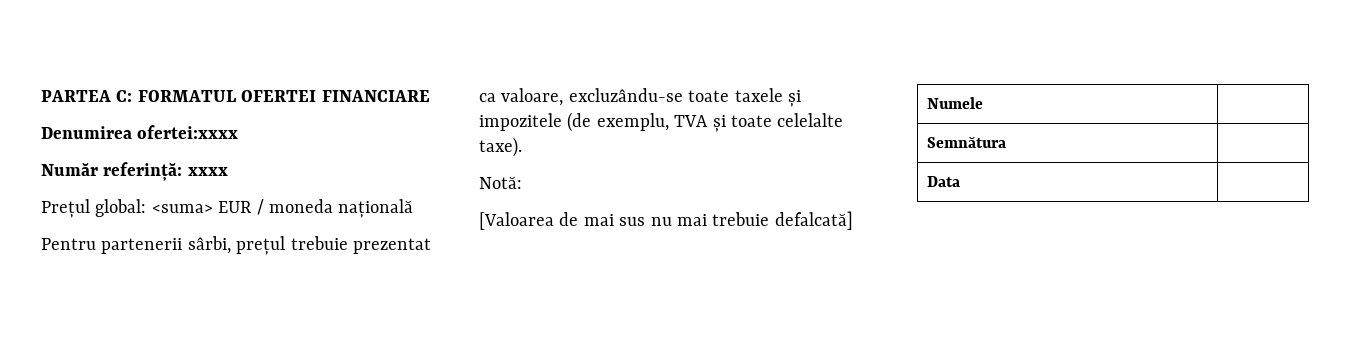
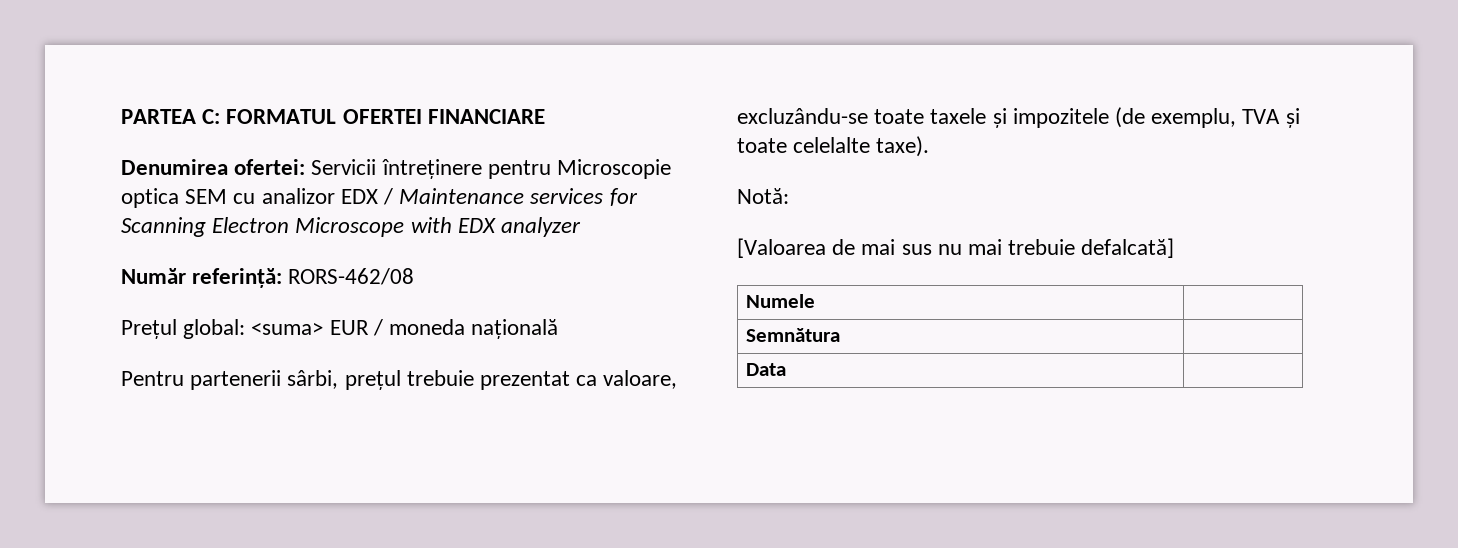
[137,125,239,139] ofertei:xxxx -> [234,159,672,179] [121,188,638,208] [121,217,582,237] ofertei: Servicii întreținere pentru Microscopie optica SEM cu analizor EDX / Maintenance services for Scanning Electron Microscope with EDX analyzer
[187,167,228,176] xxxx -> [288,268,415,285] RORS-462/08

